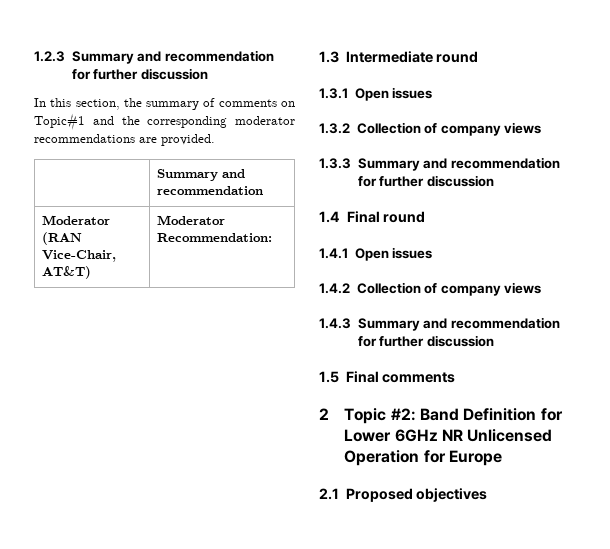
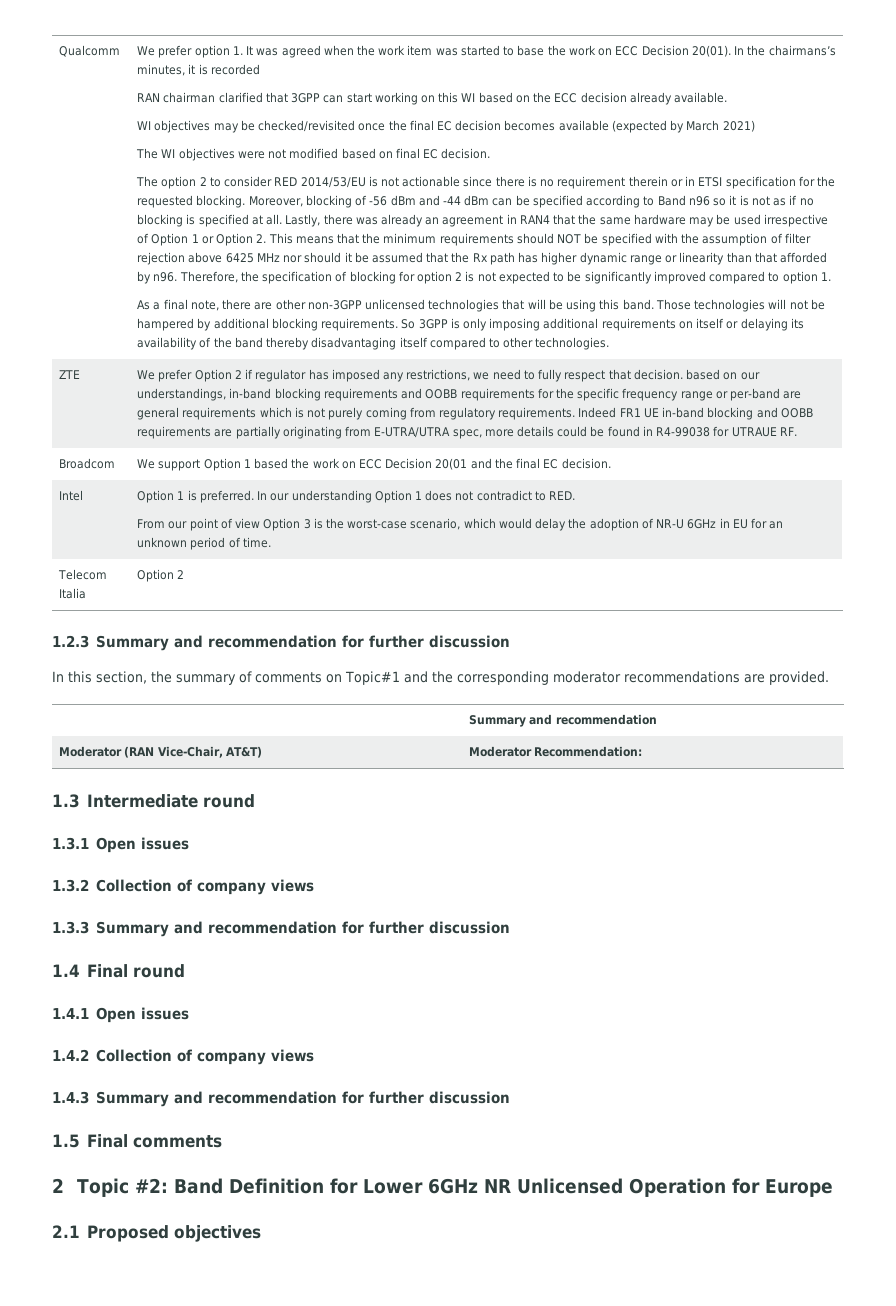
(34, 56) none -> [59,45,121,57] [137,45,836,58] [137,64,260,76] [137,92,728,105] [137,120,755,133] [136,148,491,161] [136,176,836,189] [137,195,814,208] [137,214,828,227] [137,233,811,246] [137,252,828,265] [137,271,831,284] [137,299,825,312] [137,318,804,331] [137,337,610,350] [59,370,81,379] [137,369,760,382] [137,388,802,401] [137,407,813,420] [137,426,797,439] [59,458,116,469] [137,458,611,471] [59,490,84,501] [137,490,576,503] [137,518,784,531] [137,537,271,550] [58,569,108,580] [59,588,87,599] [137,569,185,582] Qualcomm | We prefer option 1. It was agreed when the work item was started to base the work on ECC Decision 20(01). In the chairmans’s minutes, it is recorded // RAN chairman clarified that 3GPP can start working on this WI based on the ECC decision already available. // WI objectives may be checked/revisited once the final EC decision becomes available (expected by March 2021) // The WI objectives were not modified based on final EC decision. // The option 2 to consider RED 2014/53/EU is not actionable since there is no requirement therein or in ETSI specification for the requested blocking. Moreover, blocking of -56 dBm and -44 dBm can be specified according to Band n96 so it is not as if no blocking is specified at all. Lastly, there was already an agreement in RAN4 that the same hardware may be used irrespective of Option 1 or Option 2. This means that the minimum requirements should NOT be specified with the assumption of filter rejection above 6425 MHz nor should it be assumed that the Rx path has higher dynamic range or linearity than that afforded by n96. Therefore, the specification of blocking for option 2 is not expected to be significantly improved compared to option 1. // As a final note, there are other non-3GPP unlicensed technologies that will be using this band. Those technologies will not be hampered by additional blocking requirements. So 3GPP is only imposing additional requirements on itself or delaying its availability of the band thereby disadvantaging itself compared to other technologies. // ZTE | We prefer Option 2 if regulator has imposed any restrictions, we need to fully respect that decision. based on our understandings, in-band blocking requirements and OOBB requirements for the specific frequency range or per-band are general requirements which is not purely coming from regulatory requirements. Indeed FR1 UE in-band blocking and OOBB requirements are partially originating from E-UTRA/UTRA spec, more details could be found in R4-99038 for UTRAUE RF. // Broadcom | We support Option 1 based the work on ECC Decision 20(01 and the final EC decision. // Intel | Option 1 is preferred. In our understanding Option 1 does not contradict to RED. // From our point of view Option 3 is the worst-case scenario, which would delay the adoption of NR-U 6GHz in EU for an unknown period of time. // Telecom Italia | Option 2 //

